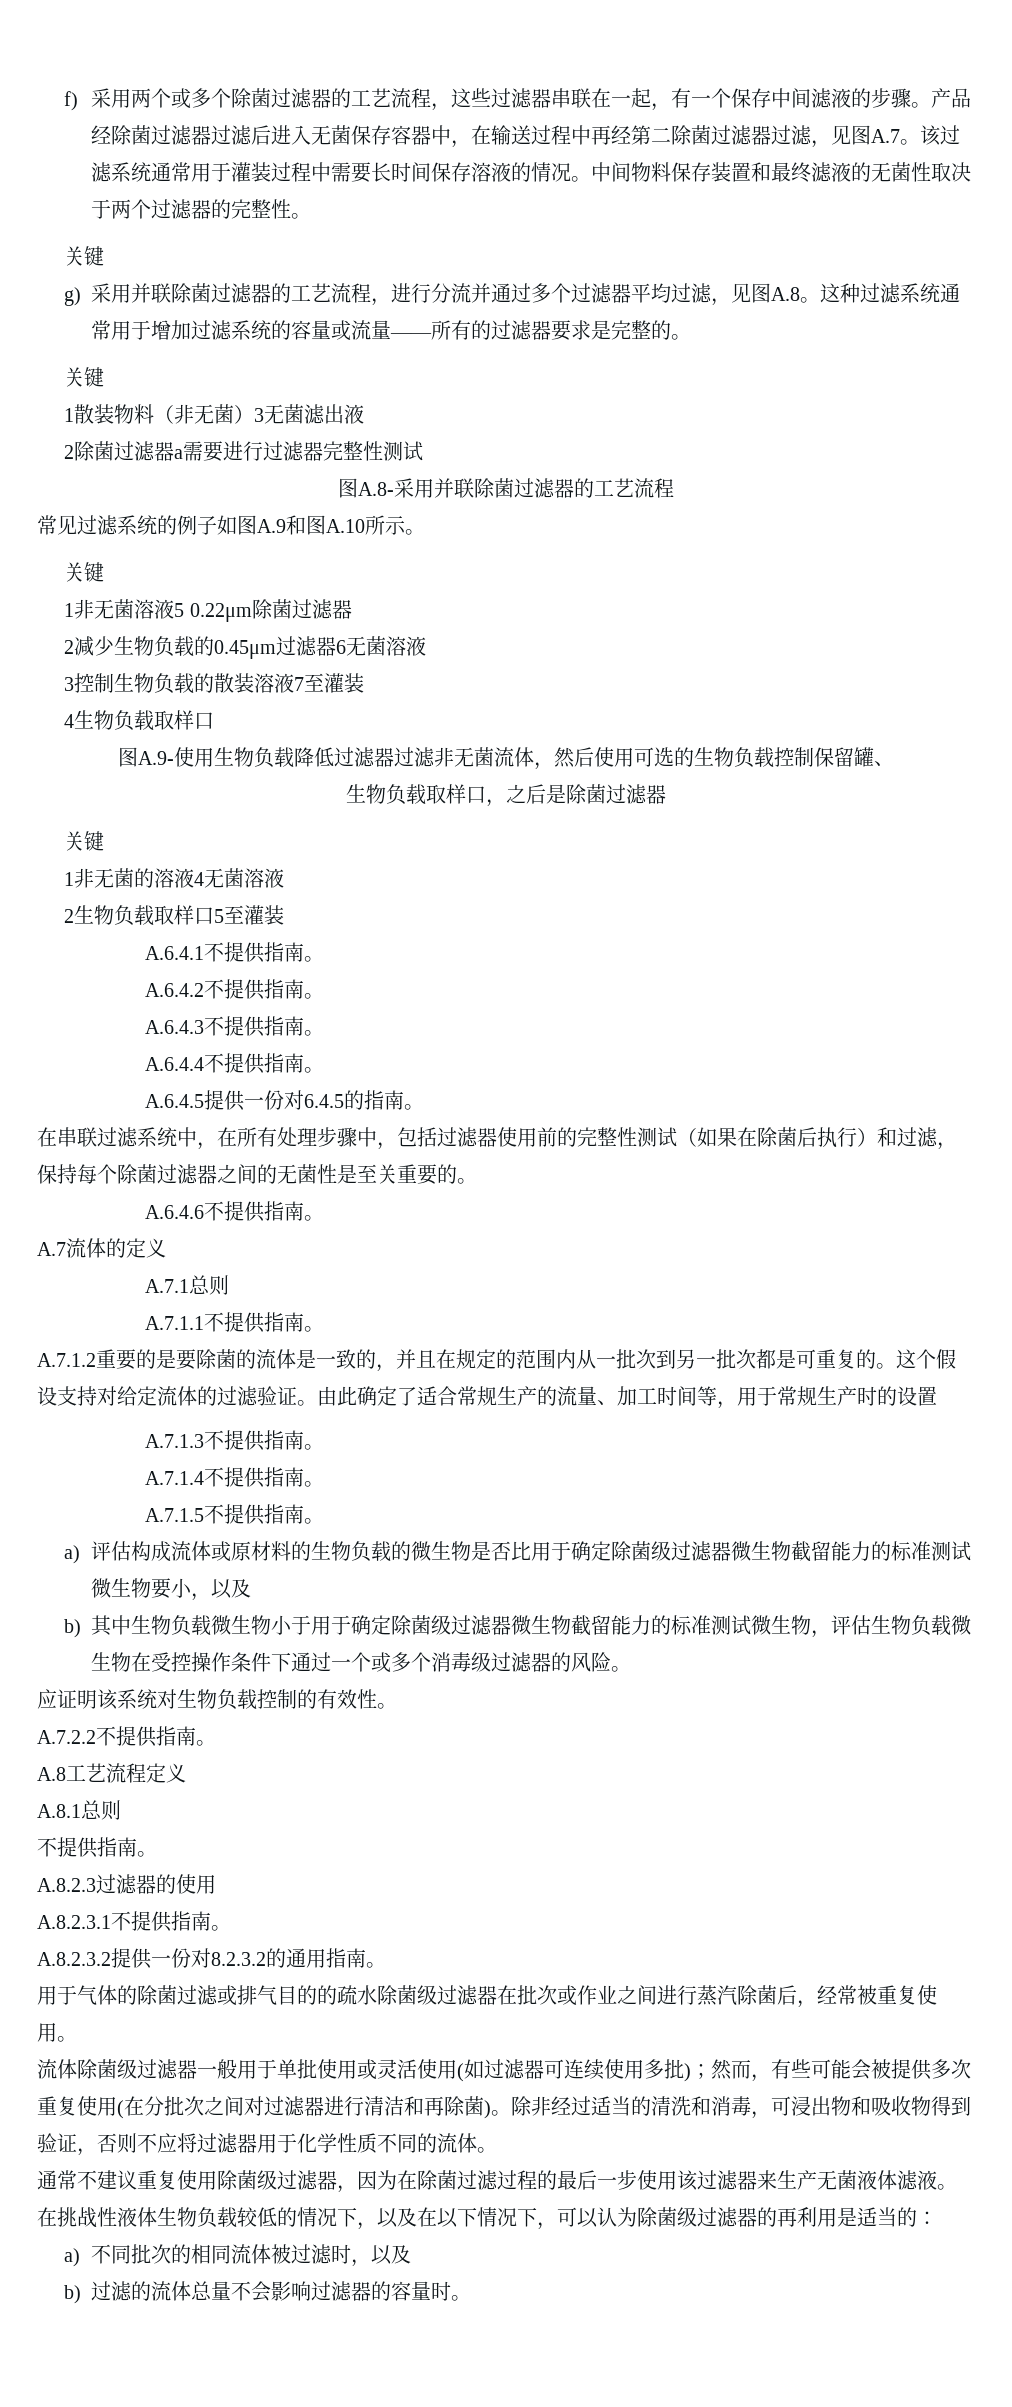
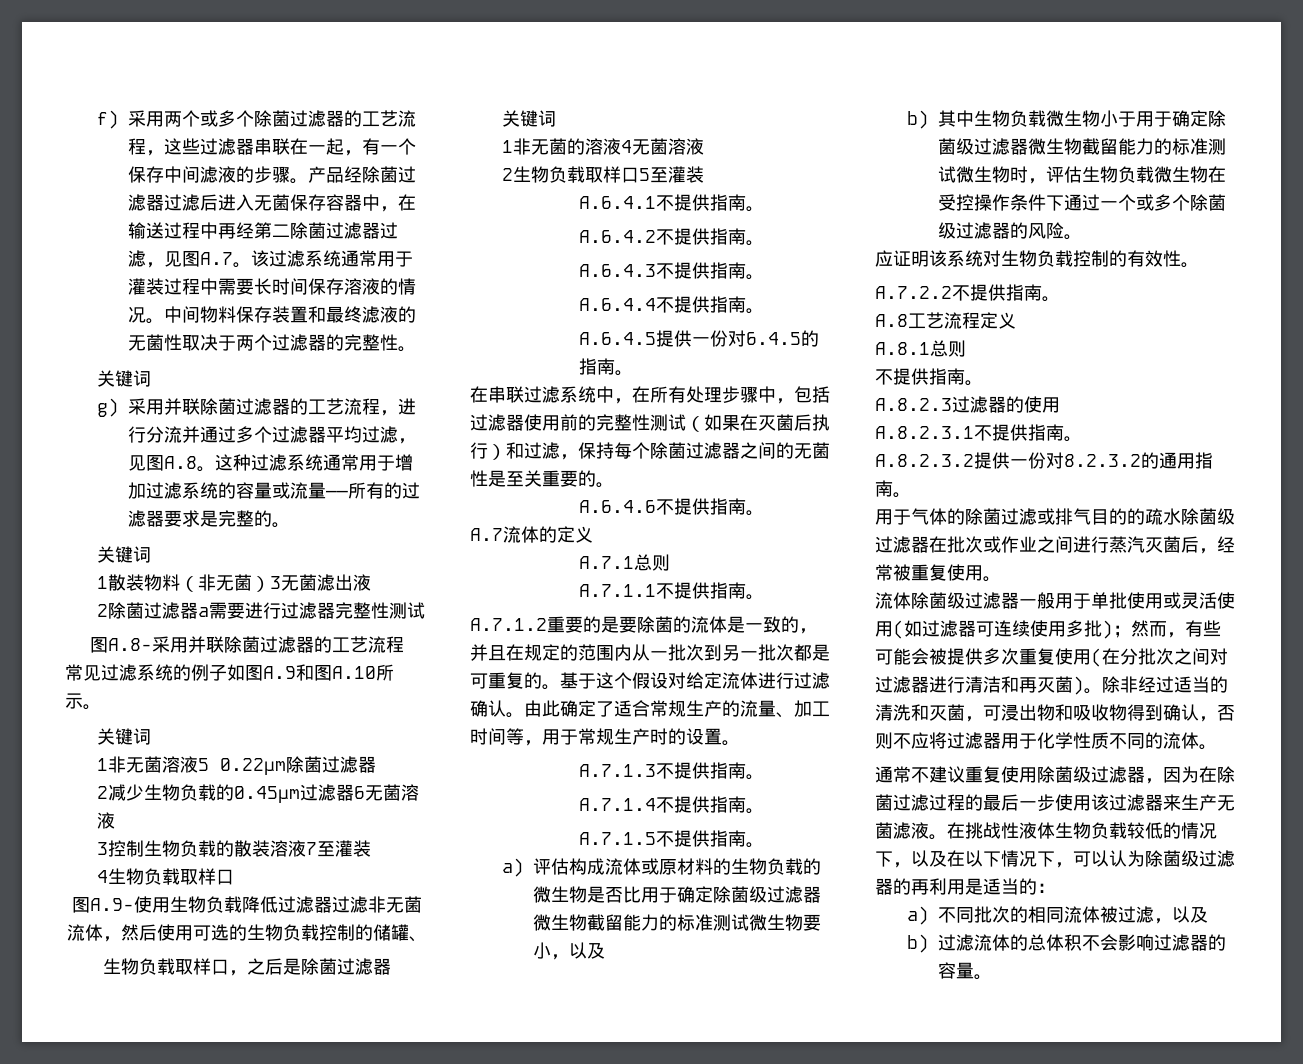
(105, 256) none -> [132,370,151,387] 词
(105, 377) none -> [132,546,151,563] 词
(105, 572) none -> [132,728,151,745] 词
[814,747,854,767] 保留 -> [354,924,391,941] 的储
(105, 841) none -> [537,110,556,127] 词
[757,1127,778,1147] 除 -> [758,415,776,431] 灭
(896, 1366) none -> [560,672,596,689] 基于
[57,1386,97,1406] 支持 -> (668, 680) none
[197,1386,297,1406] 的过滤验证 -> [758,672,830,689] [470,700,506,717] 进行过滤确认
(937, 1396) none -> [722,740,740,746] 。
(812, 1625) none -> [1010,166,1029,183] 时
[431,1652,472,1672] 消毒 -> [1190,194,1227,211] 除菌
[737,1985,758,2005] 除 -> [1145,537,1163,553] 灭
[444,2096,465,2116] 除 -> [1037,677,1055,693] 灭
[711,2096,751,2116] 消毒 -> [929,704,965,721] 灭菌
[37,2133,77,2153] 验证 -> [1163,704,1199,721] 确认
[857,2170,897,2190] 液体 -> (893, 830) none
[331,2244,352,2264] 时 -> (1155, 914) none
[131,2281,232,2301] 的流体总量 -> [974,934,1083,951] 流体的总体积
[431,2281,452,2301] 时 -> (975, 970) none

